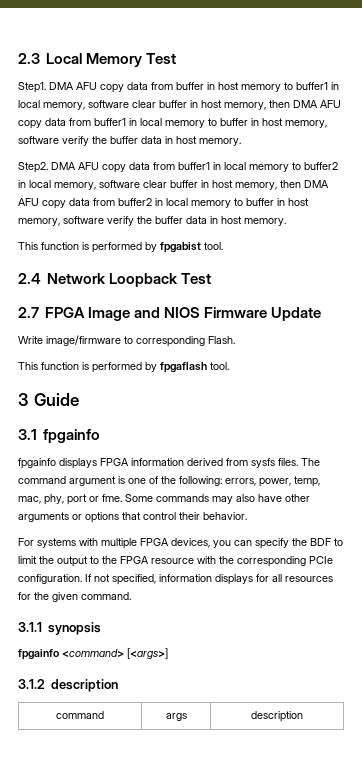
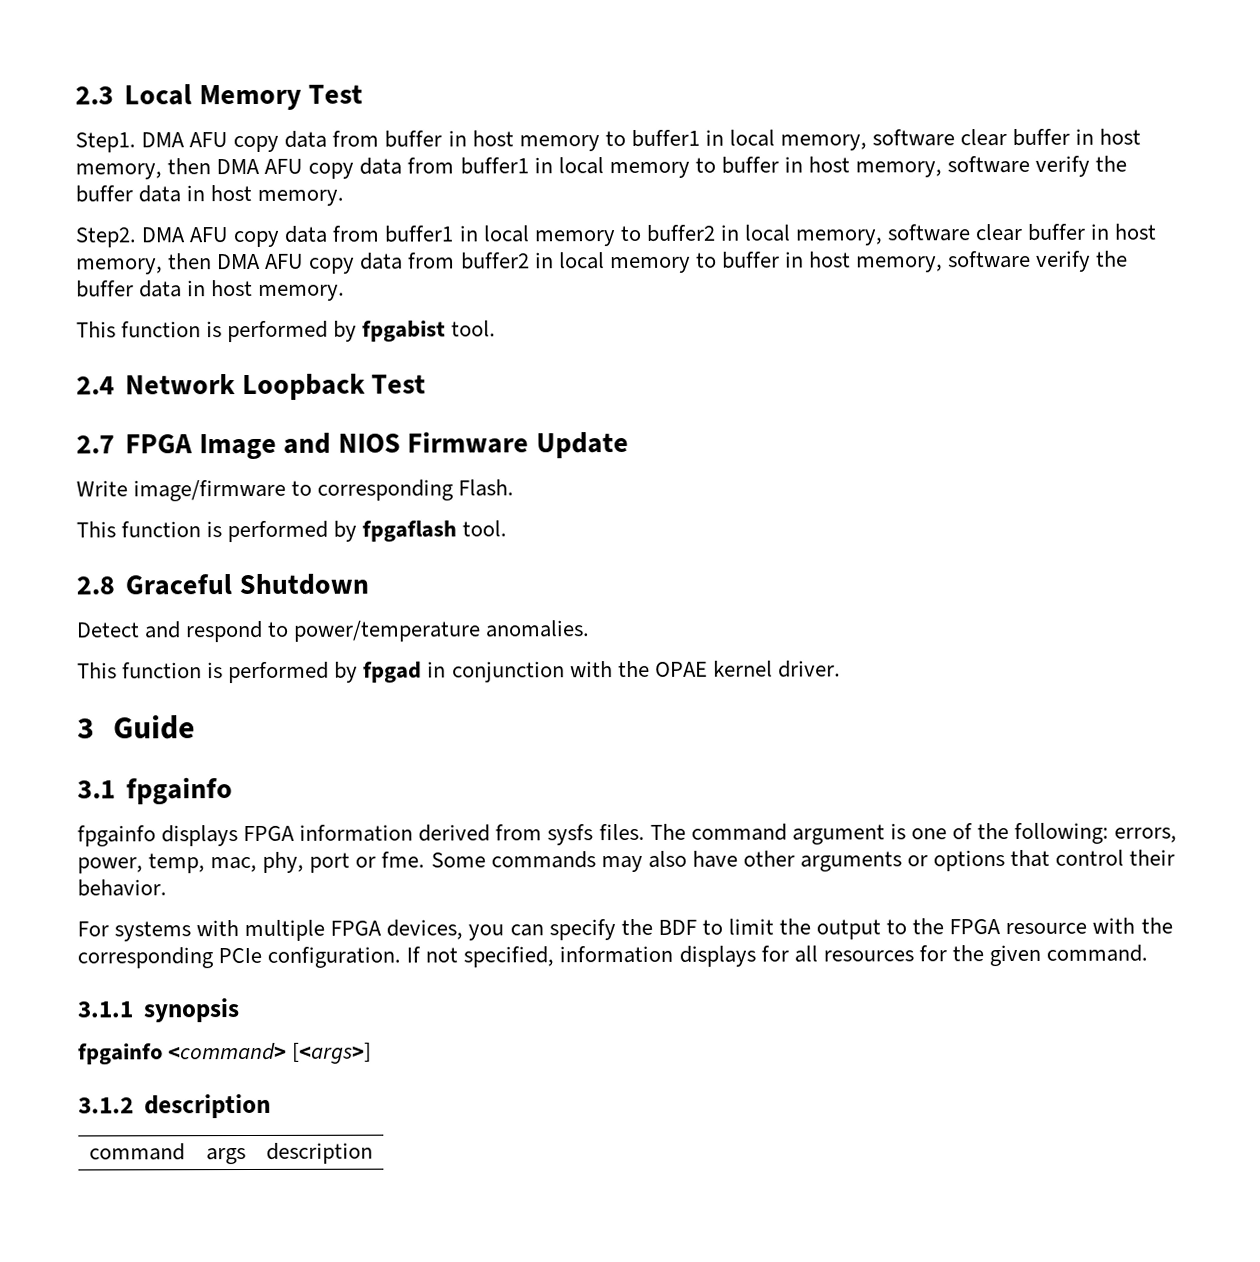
(229, 366) none -> [76,573,369,596] [76,620,591,643] [77,660,841,684] // 2.8 Graceful Shutdown // Detect and respond to power/temperature anomalies. // This function is performed by fpgad in conjunction with the OPAE kernel driver.

